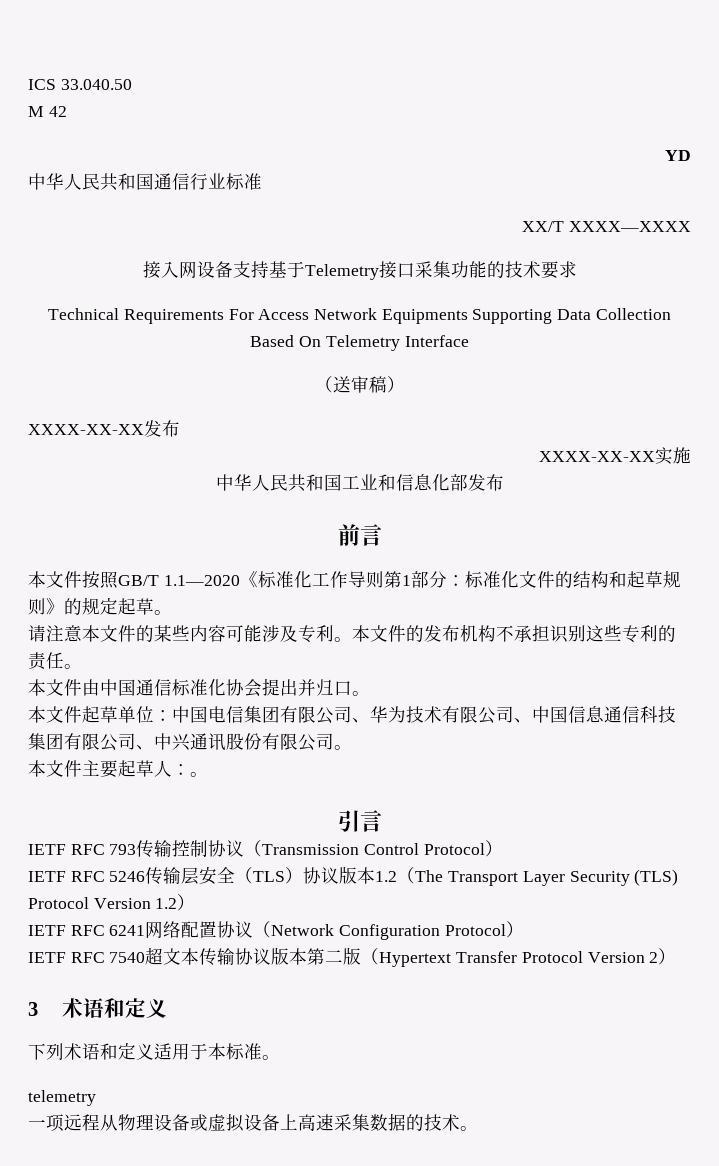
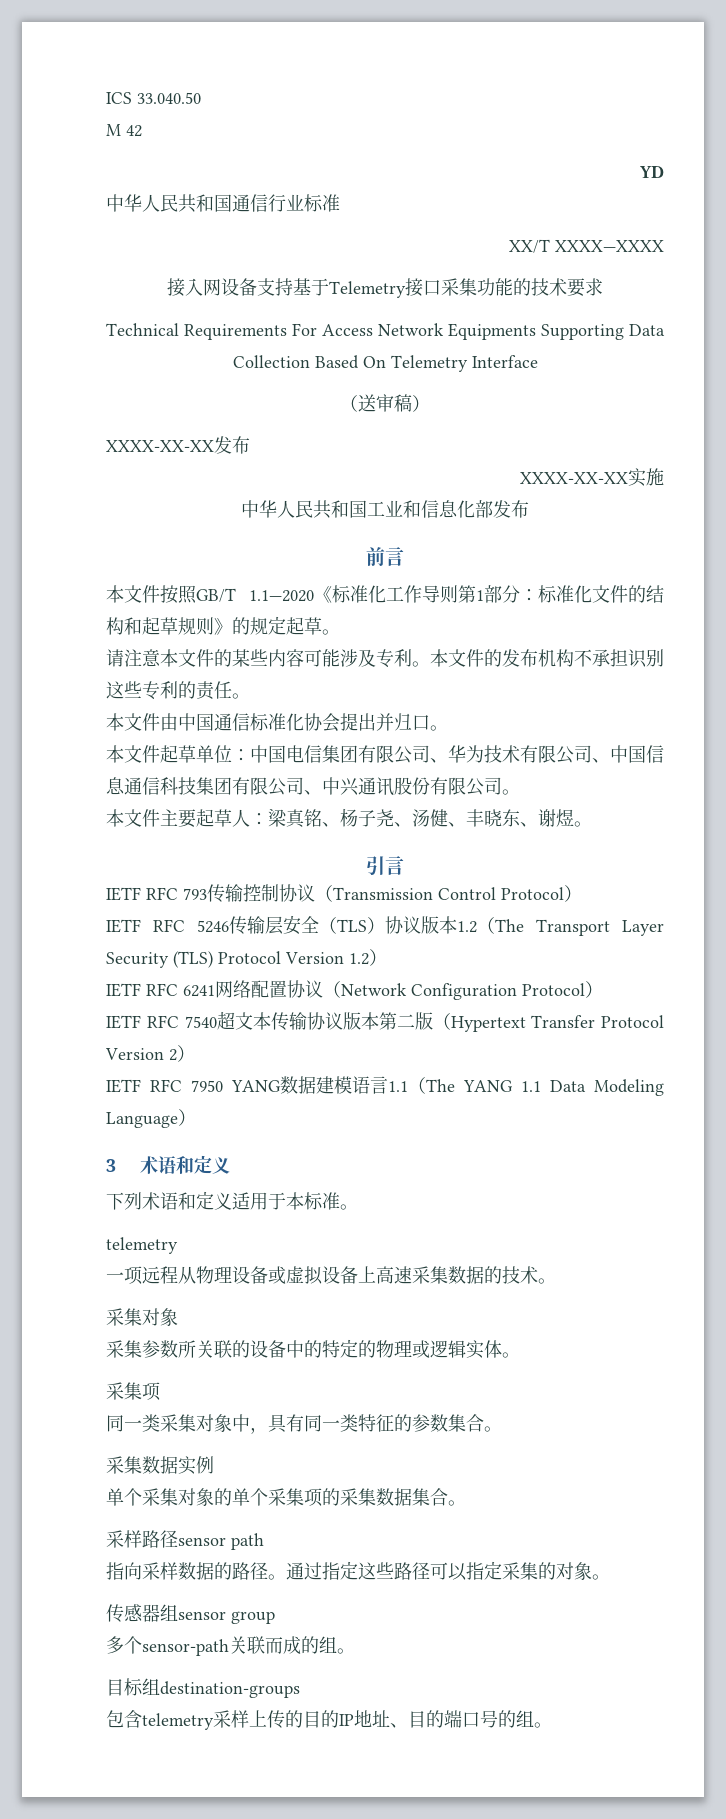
(190, 769) none -> [268,808,574,828] 梁真铭、杨子尧、汤健、丰晓东、谢煜
(677, 956) none -> [106,1076,664,1096] [106,1109,196,1128] // IETF RFC 7950 YANG数据建模语言1.1（The YANG 1.1 Data Modeling Language）
(478, 1128) none -> [106,1308,178,1326] [106,1339,520,1359] [106,1382,161,1401] [106,1414,502,1434] [106,1456,214,1475] [106,1488,466,1507] [106,1530,264,1550] [106,1561,610,1581] [106,1604,275,1624] [106,1636,355,1656] [106,1678,300,1698] [106,1710,552,1730] // 采集对象 // 采集参数所关联的设备中的特定的物理或逻辑实体。 // 采集项 // 同一类采集对象中，具有同一类特征的参数集合。 // 采集数据实例 // 单个采集对象的单个采集项的采集数据集合。 // 采样路径sensor path // 指向采样数据的路径。通过指定这些路径可以指定采集的对象。 // 传感器组sensor group // 多个sensor-path关联而成的组。 // 目标组destination-groups // 包含telemetry采样上传的目的IP地址、目的端口号的组。

